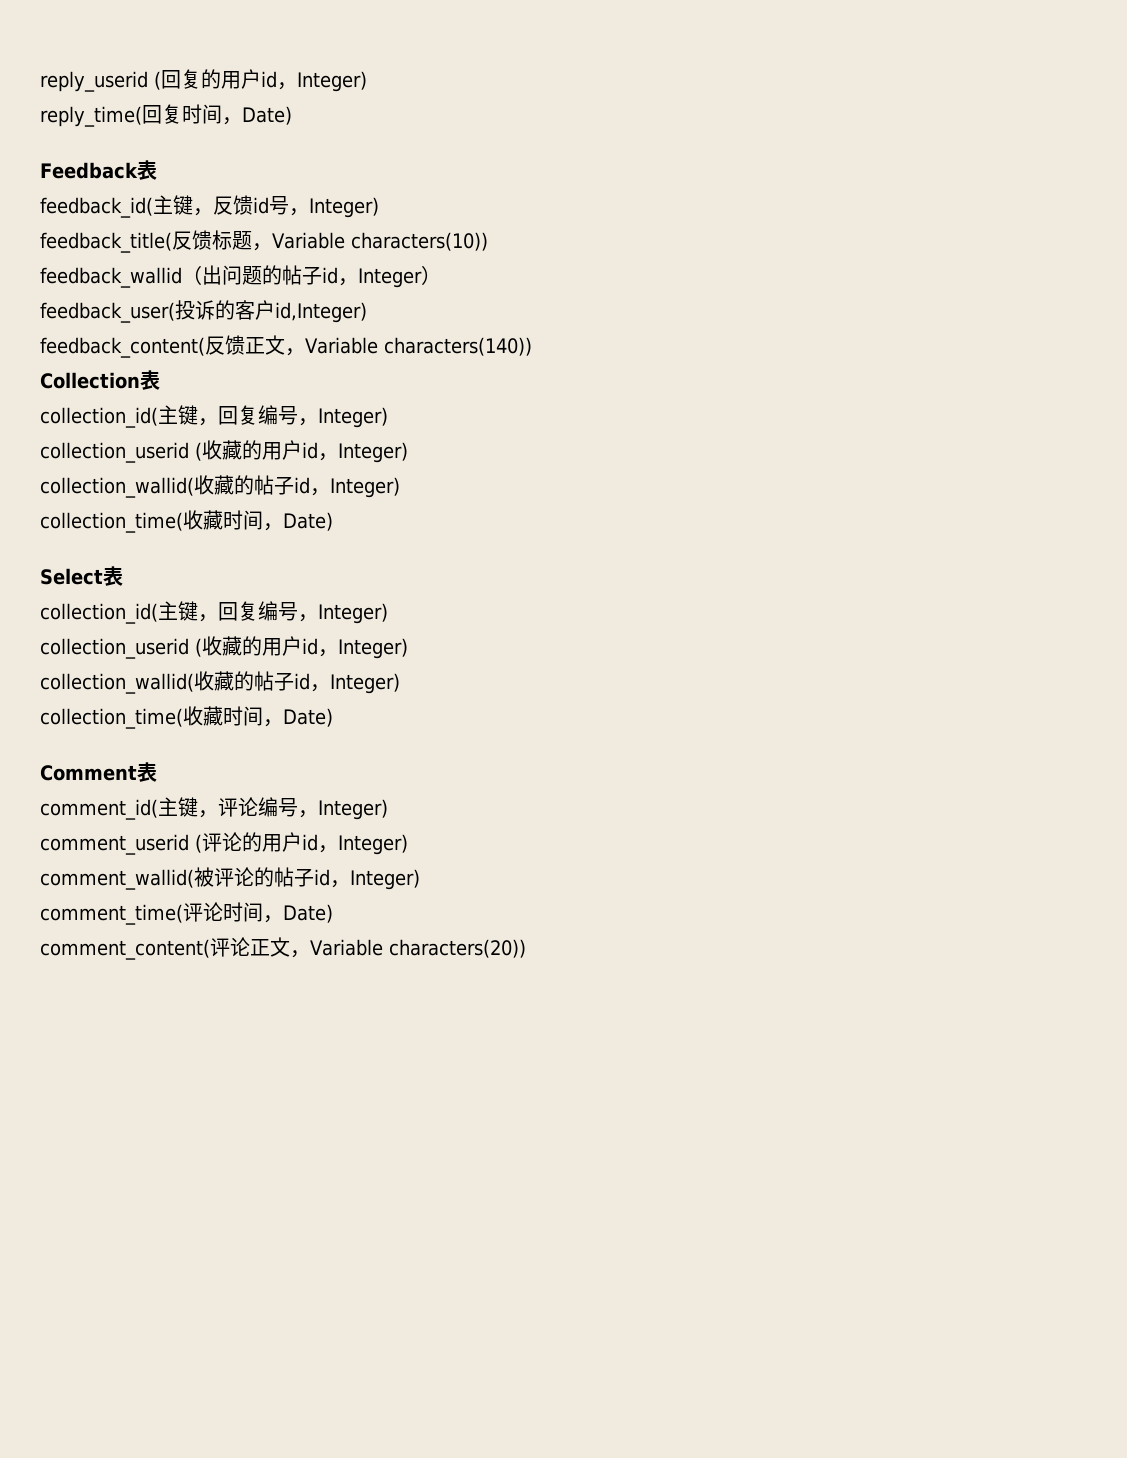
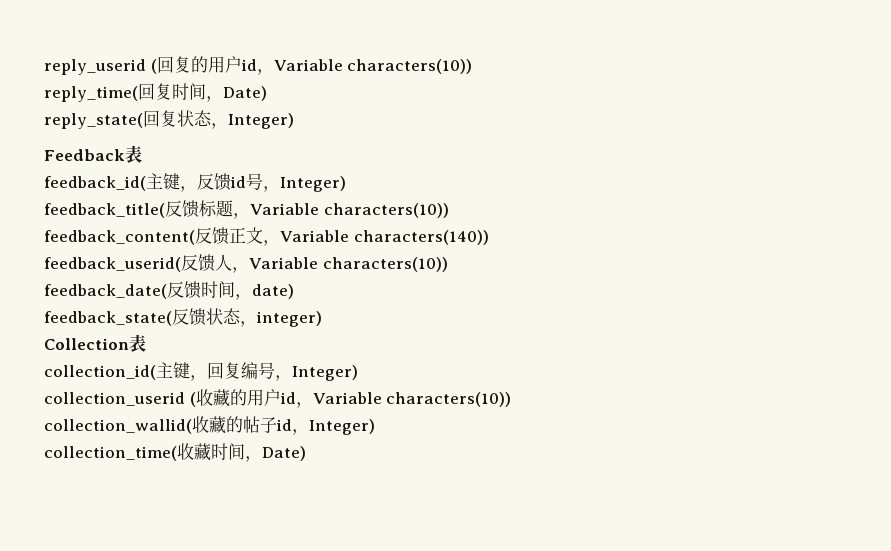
[297,71,367,92] Integer) -> [273,59,473,74] Variable characters(10))
(292, 115) none -> [44,110,294,129] // reply_state(回复状态，Integer)
[40,265,441,288] [40,300,367,323] // feedback_wallid（出问题的帖子id，Integer） // feedback_user(投诉的客户id,Integer) -> (449, 210) none
(532, 346) none -> [44,254,448,273] [44,281,294,300] [44,308,322,327] // feedback_userid(反馈人，Variable characters(10)) // feedback_date(反馈时间，date) // feedback_state(反馈状态，integer)
[338,442,408,463] Integer) -> [312,392,512,407] Variable characters(10))
[40,566,123,586] [40,601,388,624] [40,636,408,659] [40,671,400,694] [40,706,333,729] [40,762,157,782] [40,797,388,820] [40,832,408,855] [40,867,420,890] [40,902,333,925] [40,937,526,960] // Select表 // collection_id(主键，回复编号，Integer) // collection_userid (收藏的用户id，Integer) // collection_wallid(收藏的帖子id，Integer) // collection_time(收藏时间，Date) // Comment表 // comment_id(主键，评论编号，Integer) // comment_userid (评论的用户id，Integer) // comment_wallid(被评论的帖子id，Integer) // comment_time(评论时间，Date) // comment_content(评论正文，Variable characters(20)) -> (306, 453) none

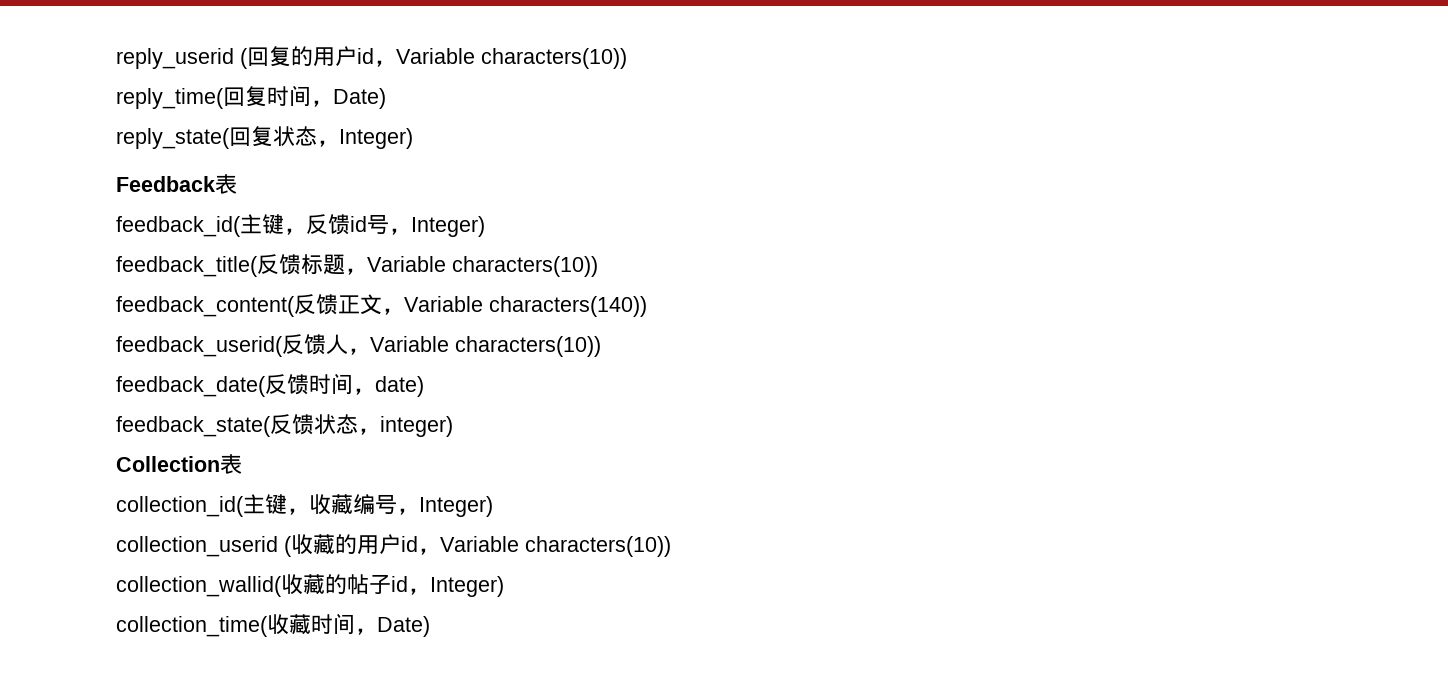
[207,362,241,379] 回复 -> [309,494,353,515] 收藏

